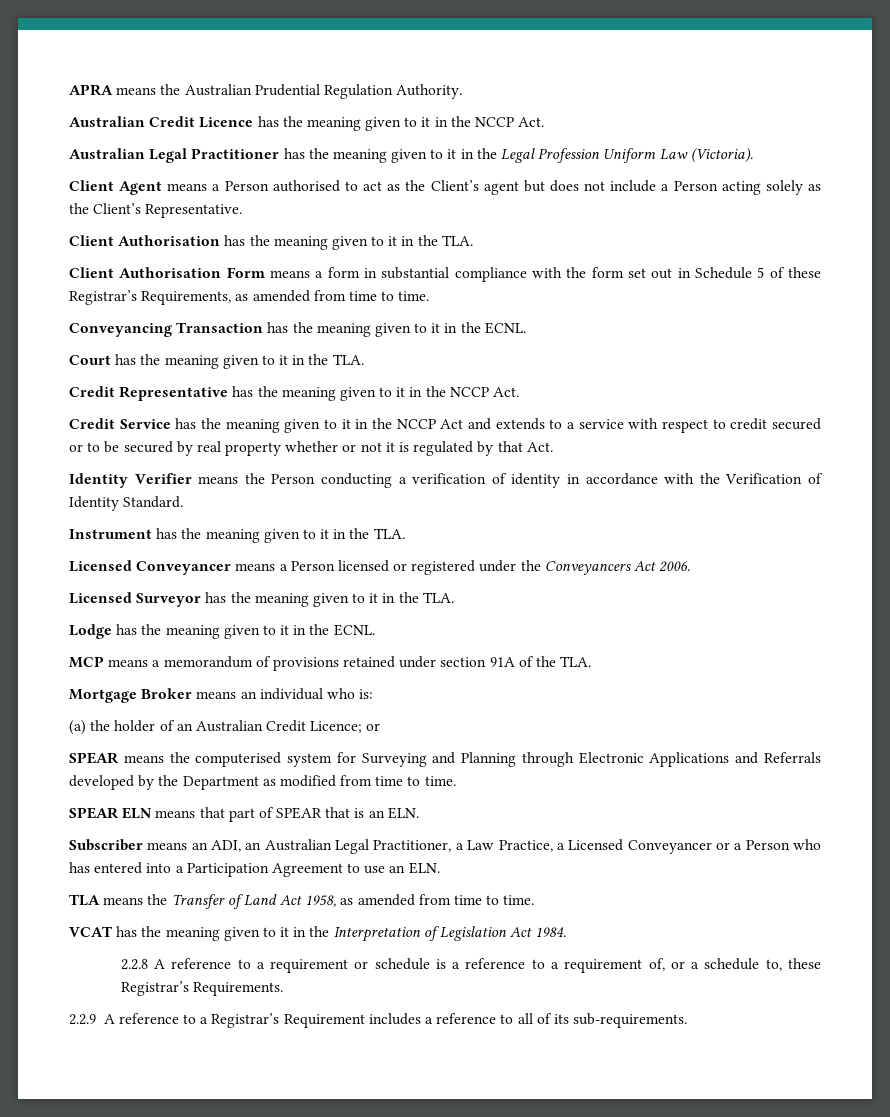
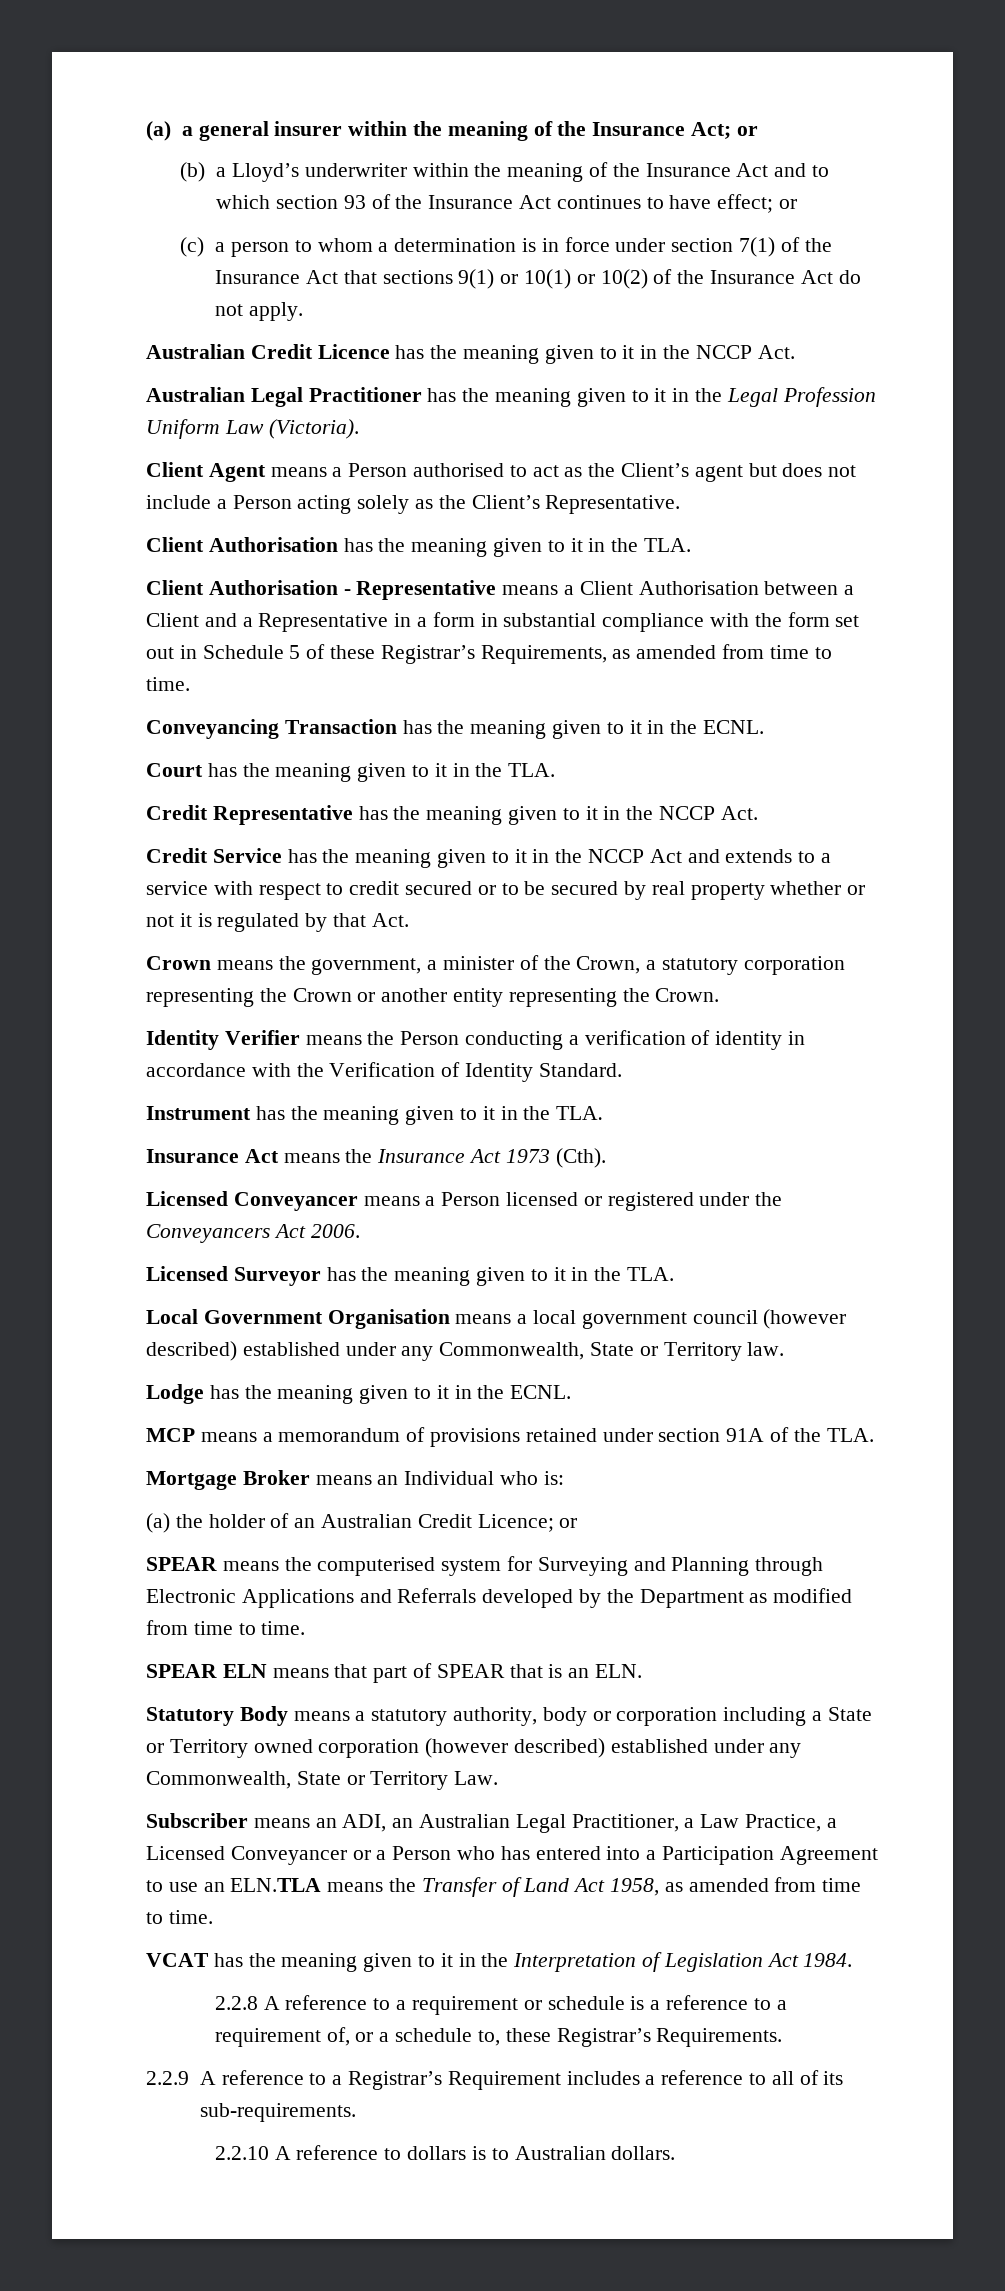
[69,84,463,99] APRA means the Australian Prudential Regulation Authority. -> [146,121,758,141] [180,162,830,182] [216,194,798,213] [180,237,832,257] [215,269,861,289] [215,302,303,321] (a) a general insurer within the meaning of the Insurance Act; or // (b) a Lloyd’s underwriter within the meaning of the Insurance Act and to which section 93 of the Insurance Act continues to have effect; or // (c) a person to whom a determination is in force under section 7(1) of the Insurance Act that sections 9(1) or 10(1) or 10(2) of the Insurance Act do not apply.
[226,267,310,278] Form means -> [343,580,855,600] [146,613,412,632] - Representative means a Client Authorisation between a Client and a Representative in
(553, 447) none -> [146,955,845,975] [146,988,720,1007] // Crown means the government, a minister of the Crown, a statutory corporation representing the Crown or another entity representing the Crown.
(405, 533) none -> [146,1148,606,1168] // Insurance Act means the Insurance Act 1973 (Cth).
(454, 597) none -> [146,1309,847,1329] [146,1341,785,1361] // Local Government Organisation means a local government council (however described) established under any Commonwealth, State or Territory law.
[259,688,323,700] individual -> [404,1471,495,1485] Individual
(419, 813) none -> [146,1706,872,1726] [146,1738,802,1758] [146,1771,499,1790] // Statutory Body means a statutory authority, body or corporation including a State or Territory owned corporation (however described) established under any Commonwealth, State or Territory Law.
[408,862,440,874] [69,894,100,906] ELN. // TLA -> [230,1878,322,1892] ELN.TLA
(688, 1020) none -> [214,2145,676,2160] // 2.2.10 A reference to dollars is to Australian dollars.

